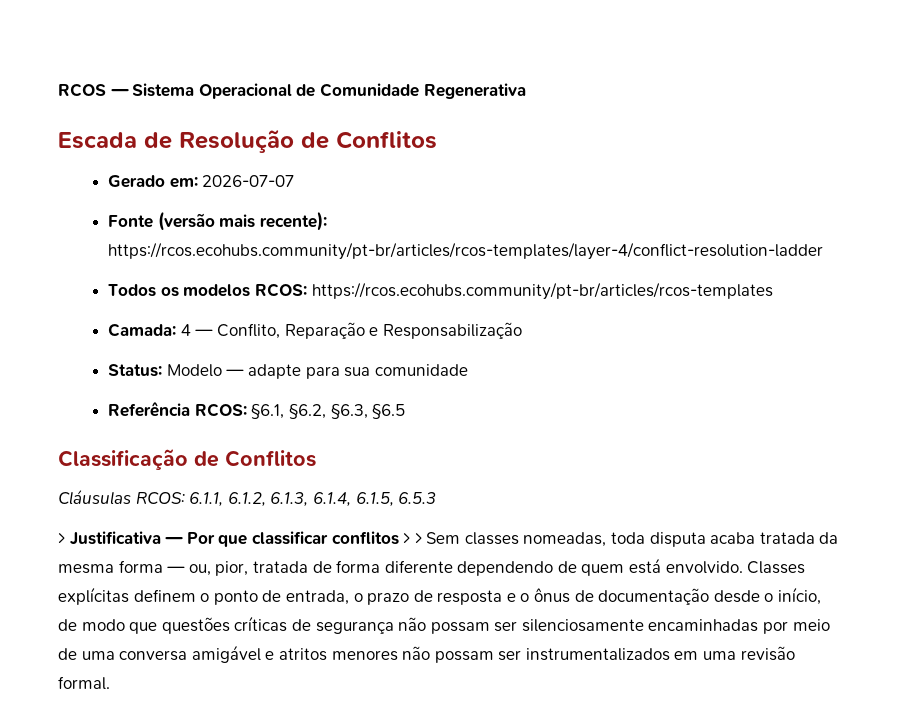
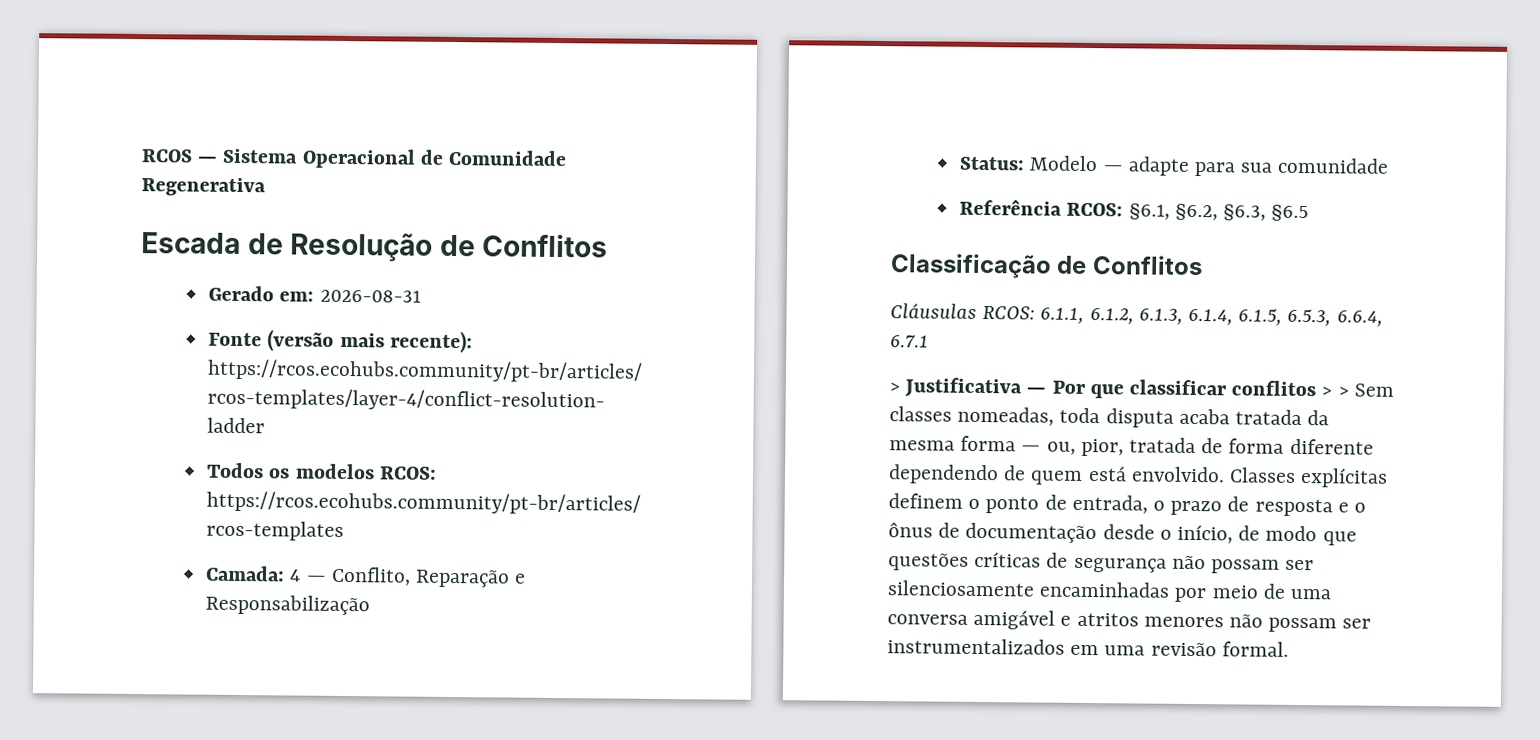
[202,175,295,187] 2026-07-07 -> [319,289,421,303] 2026-08-31
[398,492,437,504] 6.5.3 -> [1287,308,1383,327] [890,334,929,348] 6.5.3, 6.6.4, 6.7.1

